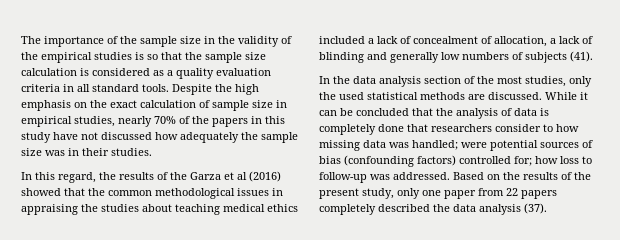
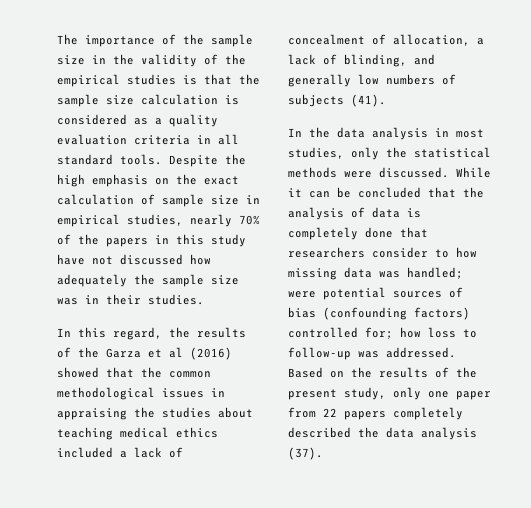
[147,54,158,60] so -> (197, 80) none
[319,52,364,63] blinding -> [344,54,407,67] blinding,
[424,76,494,84] section of the -> [435,128,449,137] in
[339,92,364,100] used -> (407, 152) none
[468,94,485,100] are -> [344,171,372,178] were

